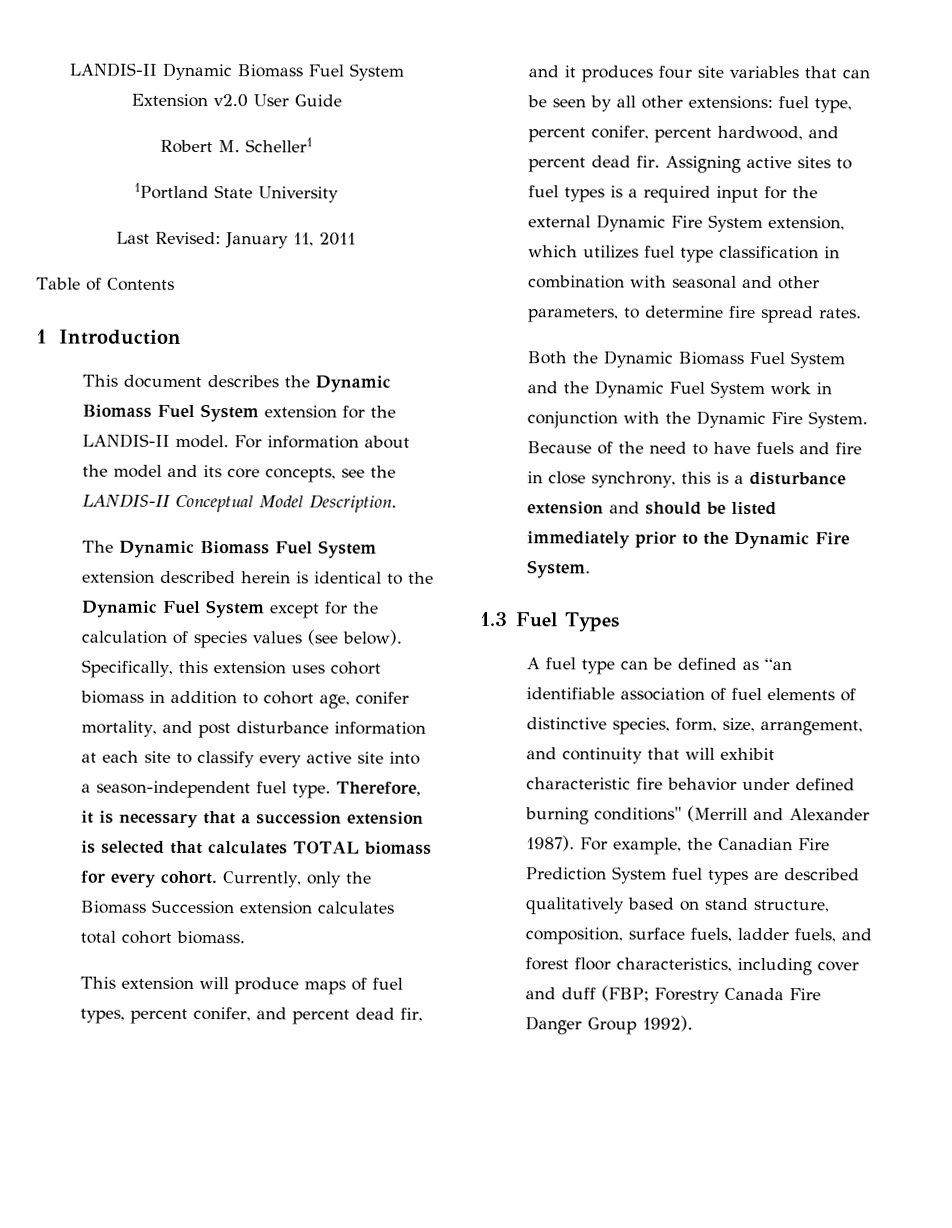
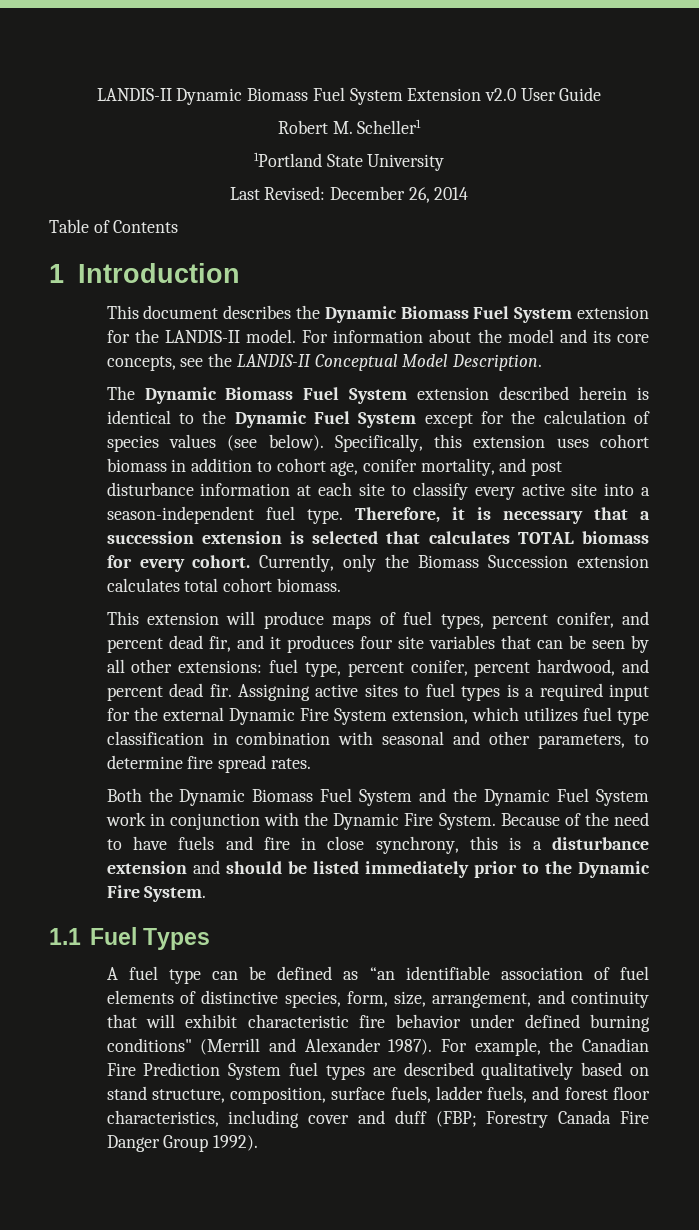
[225,232,356,249] January 11, 2011 -> [330,186,469,203] December 26, 2014
[479,612,508,627] 1.3 -> [49,928,81,945] 1.1

